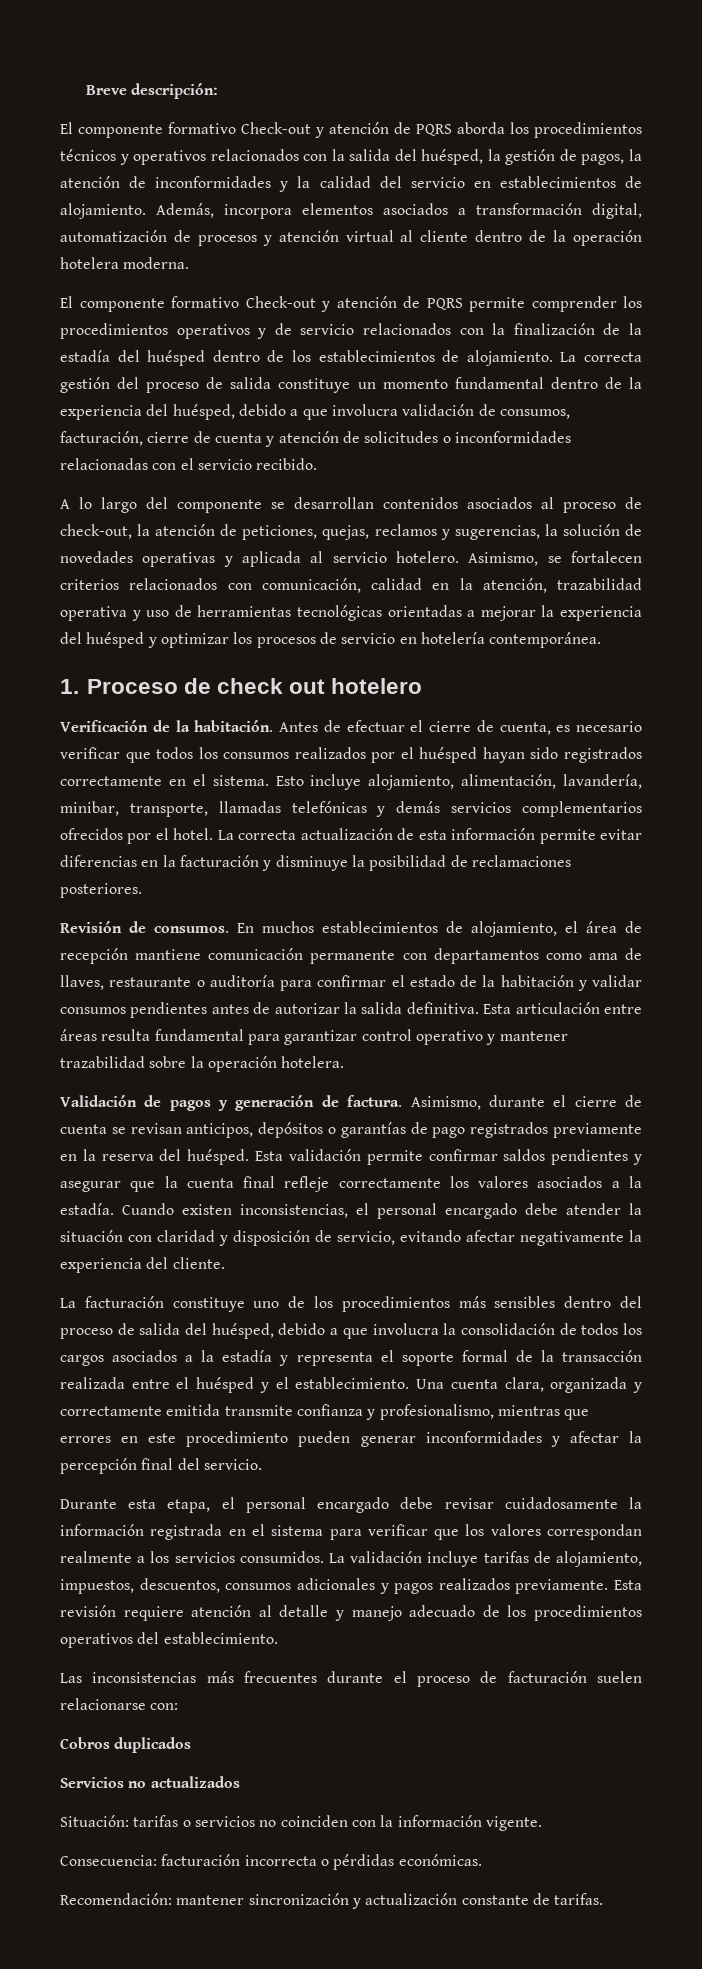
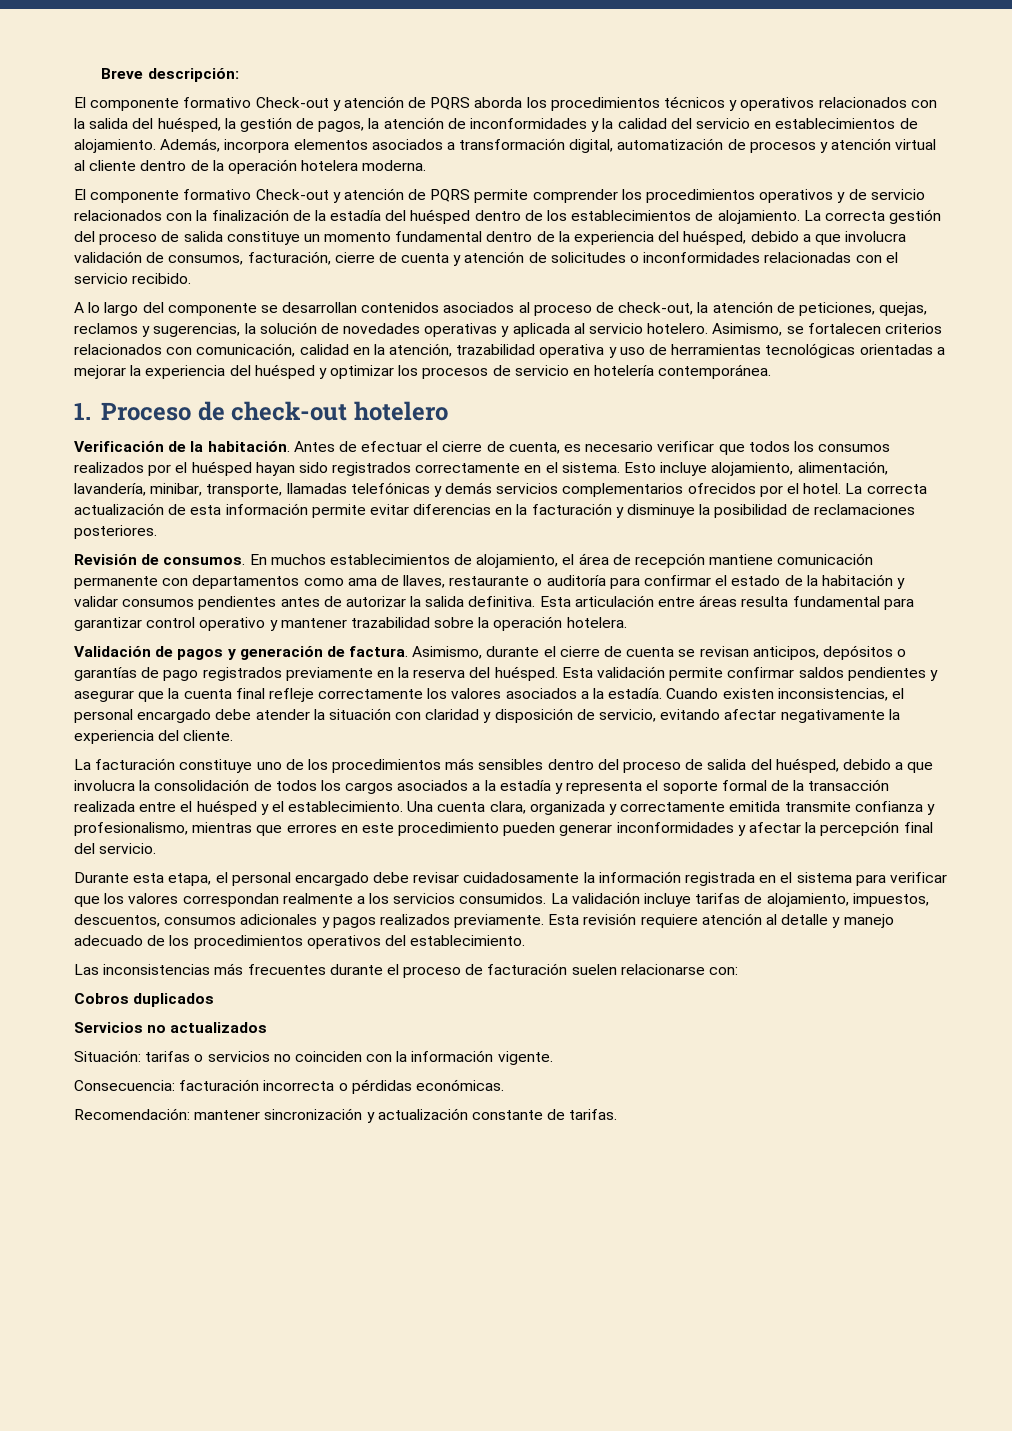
[217,678,326,694] check out -> [231,401,348,421] check-out

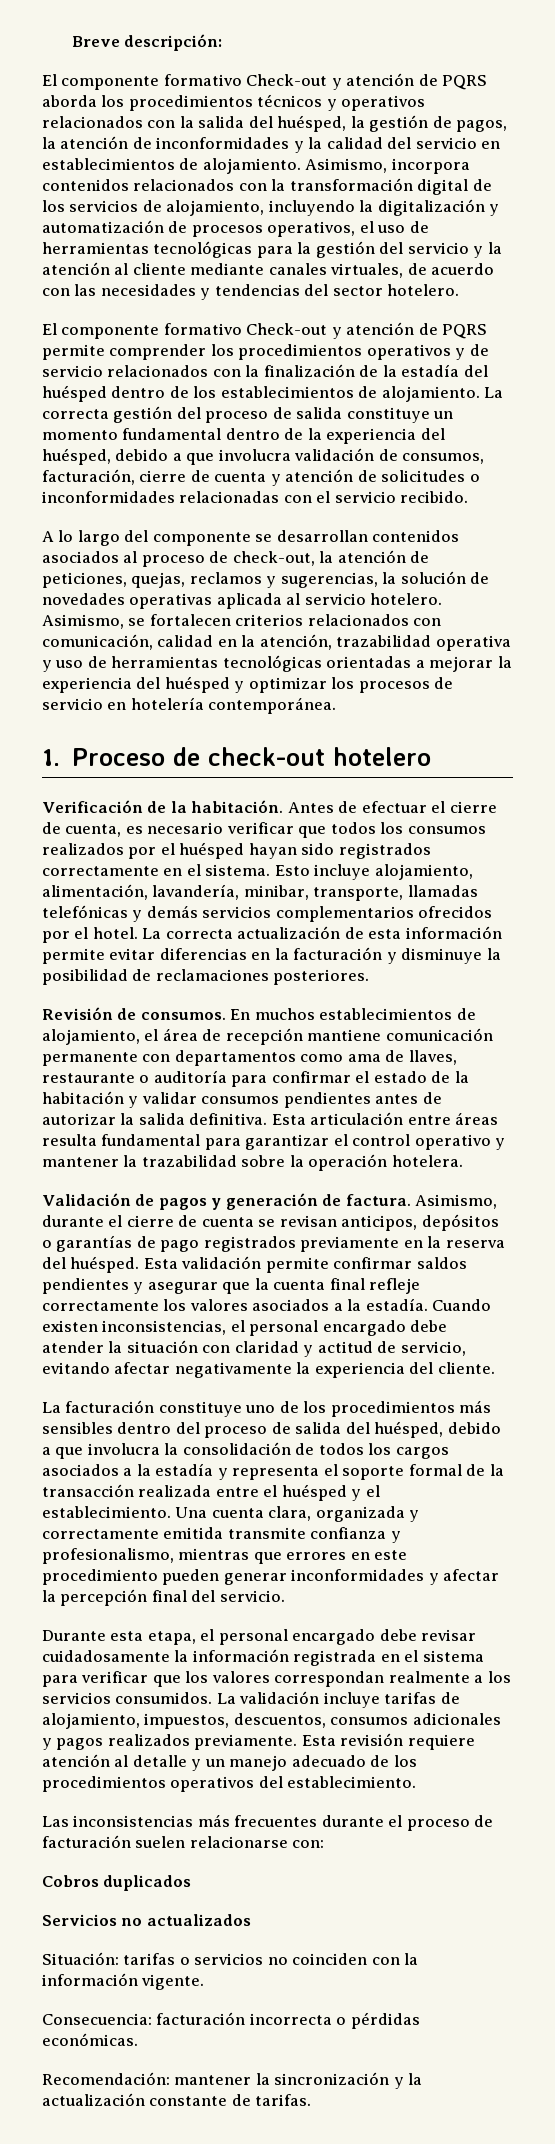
[160,138,937,153] [74,159,427,174] Además, incorpora elementos asociados a transformación digital, automatización de procesos y atención virtual al cliente dentro de la operación hotelera moderna. -> [305,158,470,174] [42,178,492,195] [42,199,500,216] [42,220,429,237] [42,241,502,258] [42,262,495,278] [42,284,460,300] Asimismo, incorpora contenidos relacionados con la transformación digital de los servicios de alojamiento, incluyendo la digitalización y automatización de procesos operativos, el uso de herramientas tecnológicas para la gestión del servicio y la atención al cliente mediante canales virtuales, de acuerdo con las necesidades y tendencias del sector hotelero.
[501,326,510,337] y -> (213, 601) none
(142, 624) none -> [333,1134,348,1146] el
(347, 623) none -> [123,1155,138,1167] la
[494,708,573,723] disposición -> [317,1341,373,1353] actitud
(841, 922) none -> [204,1759,225,1767] un
(261, 1115) none -> [255,2073,270,2085] la
(375, 1117) none -> [408,2073,423,2085] la

